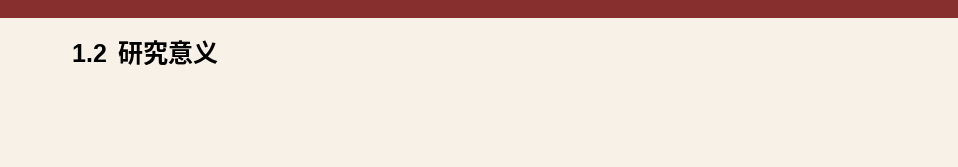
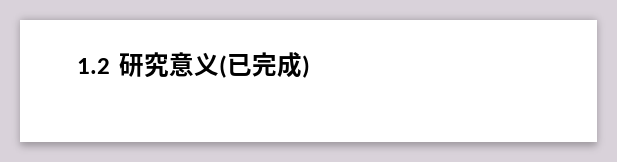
(218, 52) none -> [219,52,310,78] (已完成)

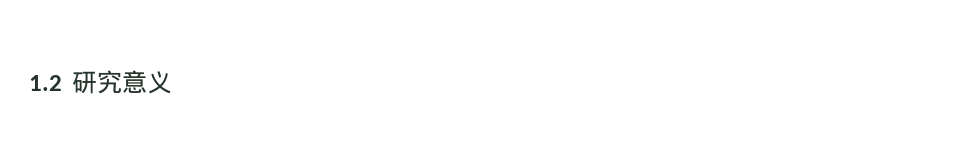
[219,52,310,78] (已完成) -> (172, 82) none

